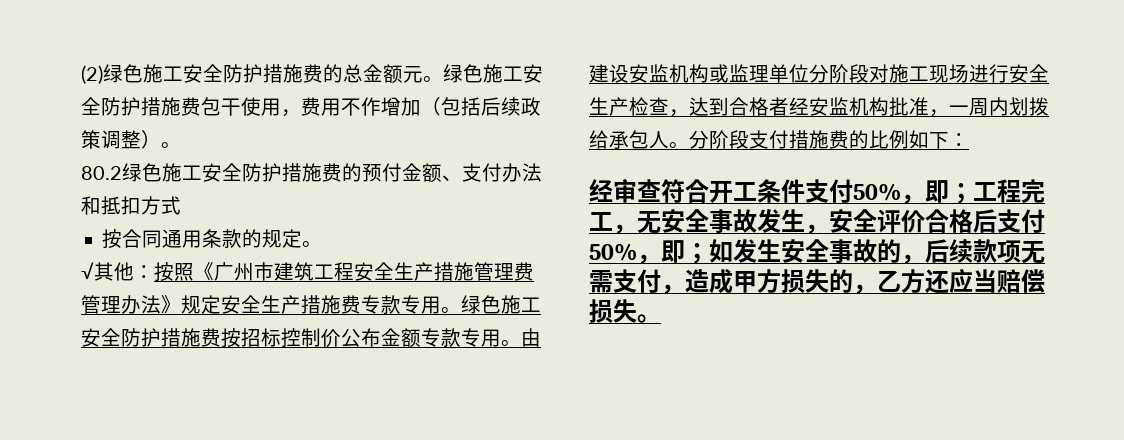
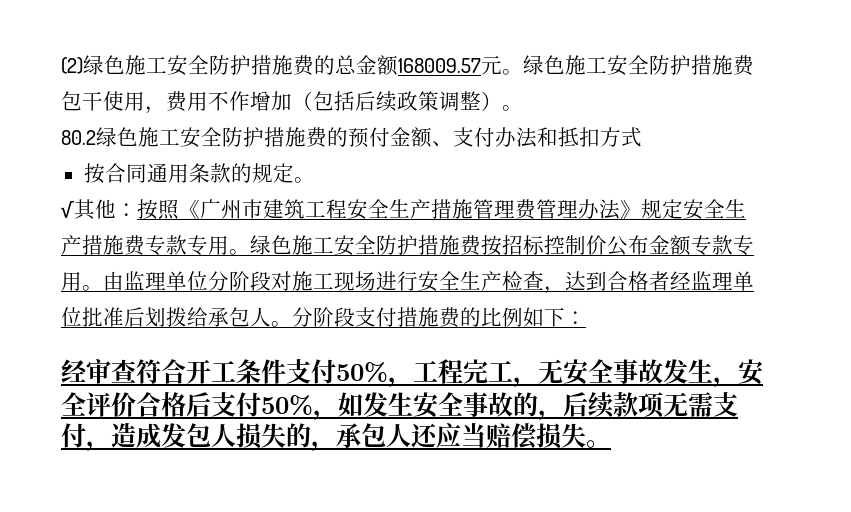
(403, 73) none -> [398,58,481,73] 168009.57
[589,64,729,83] 建设安监机构或 -> (124, 281) none
[809,97,1009,117] 安监机构批准，一周内 -> [691,271,754,291] [61,307,145,327] 监理单位批准后
[925,180,973,204] 即； -> (413, 382) none
[661,240,709,264] 即； -> (338, 415) none
[733,269,781,293] 甲方 -> [161,423,236,448] 发包人
[877,269,925,293] 乙方 -> [336,423,411,448] 承包人

